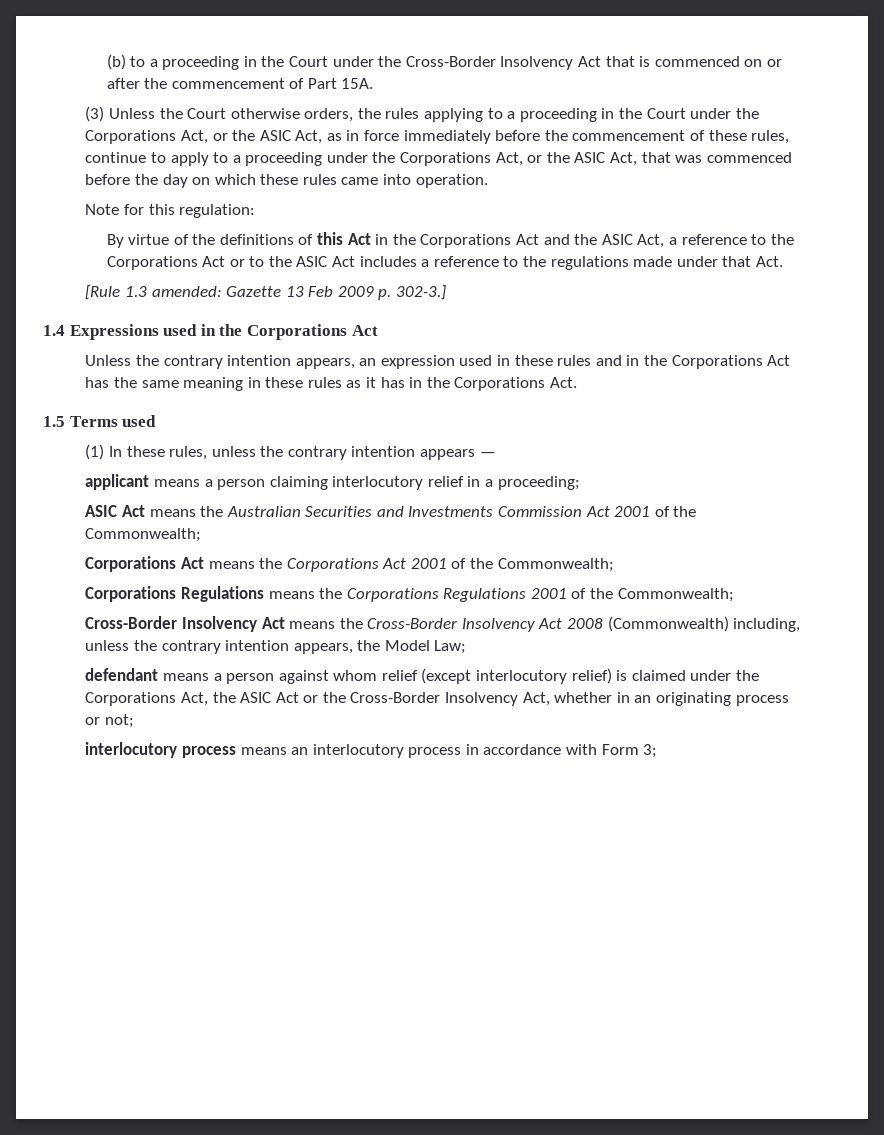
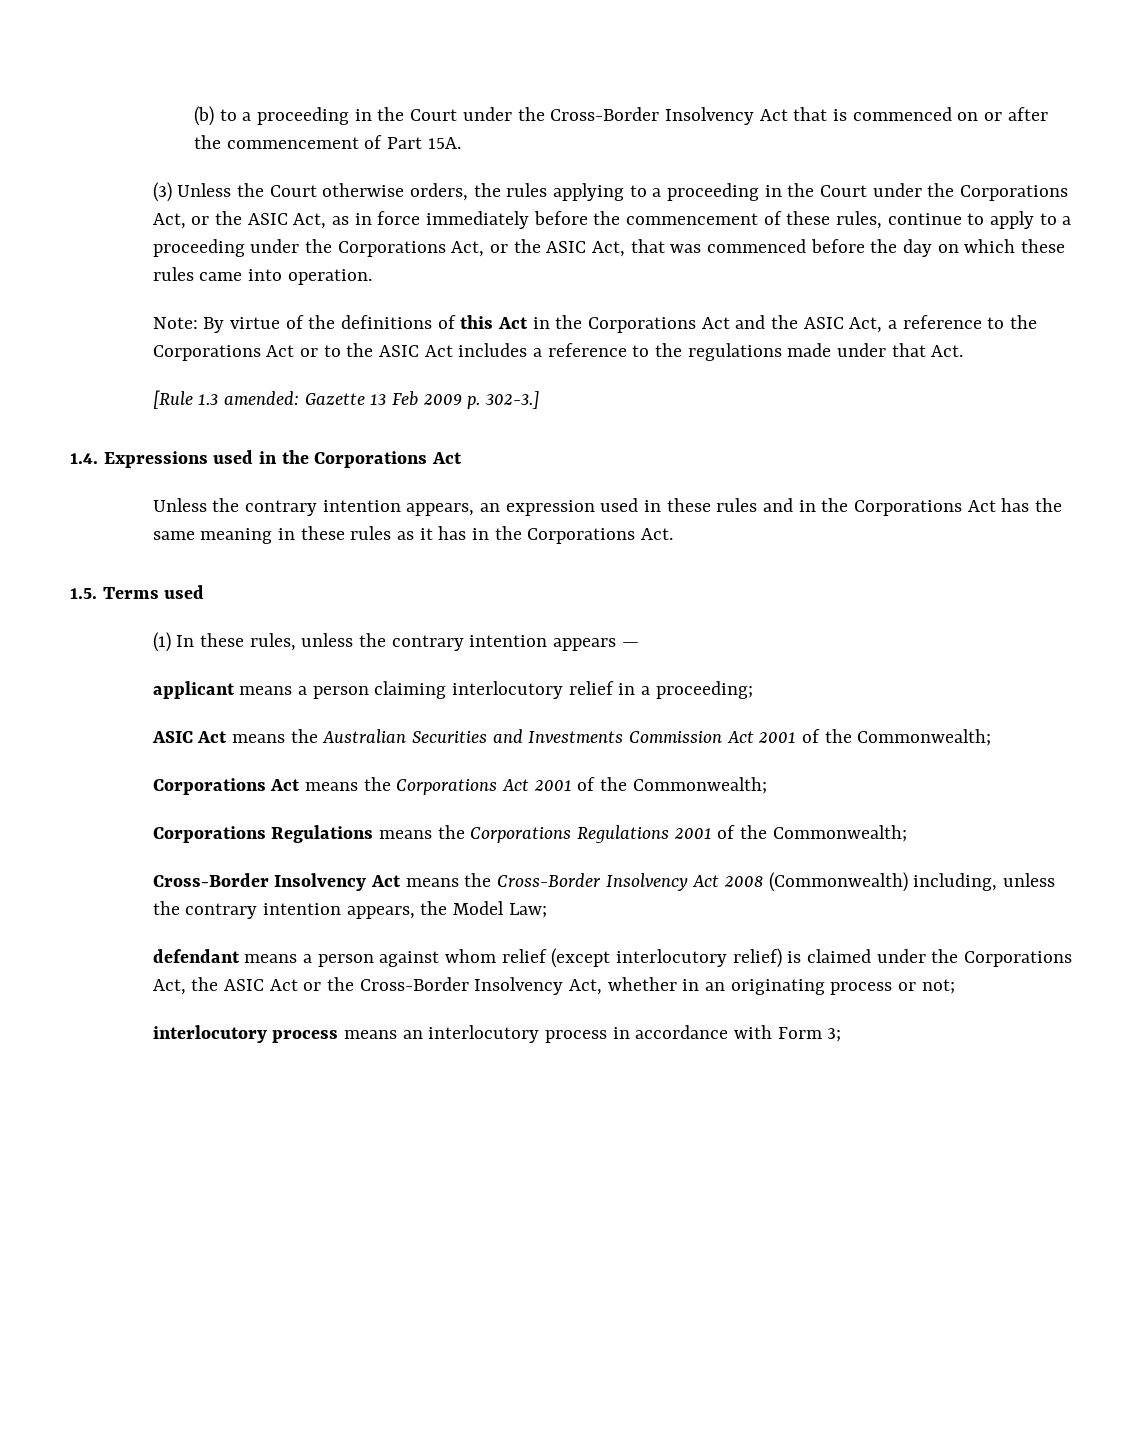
[85,204,256,218] Note for this regulation: // -> [152,317,198,329] Note:
[43,325,65,336] 1.4 -> [70,453,98,464] 1.4.
[43,416,65,427] 1.5 -> [70,588,97,599] 1.5.

